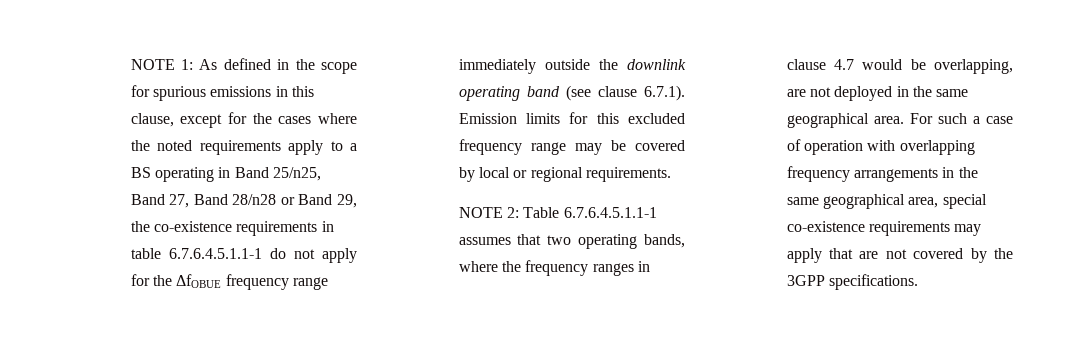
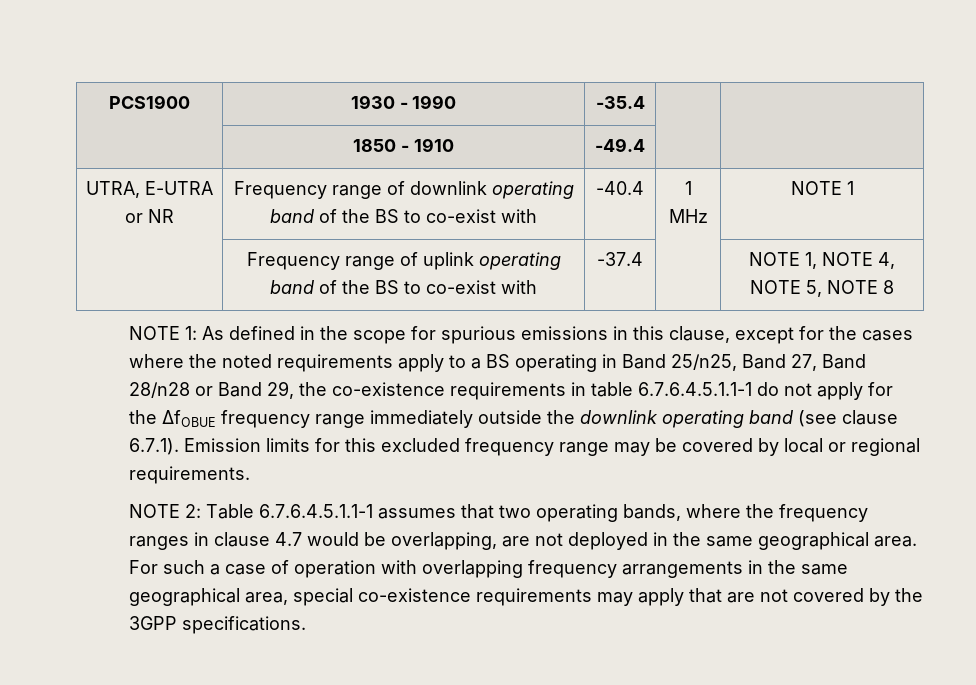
(130, 64) none -> [109,95,190,109] [350,95,457,109] [595,96,645,109] [353,138,454,152] [595,138,645,152] [86,181,213,198] [125,209,174,223] [233,181,574,199] [270,209,537,223] [596,181,644,195] [684,181,692,195] [668,209,708,223] [790,181,854,195] [246,252,561,270] [270,280,537,294] [597,252,643,266] [749,252,895,269] [750,280,894,297] PCS1900 | 1930 - 1990 | -35.4 | | // | 1850 - 1910 | -49.4 | | // UTRA, E-UTRA or NR | Frequency range of downlink operating band of the BS to co-exist with | -40.4 | 1 MHz | NOTE 1 // | Frequency range of uplink operating band of the BS to co-exist with | -37.4 | | NOTE 1, NOTE 4, NOTE 5, NOTE 8 //

